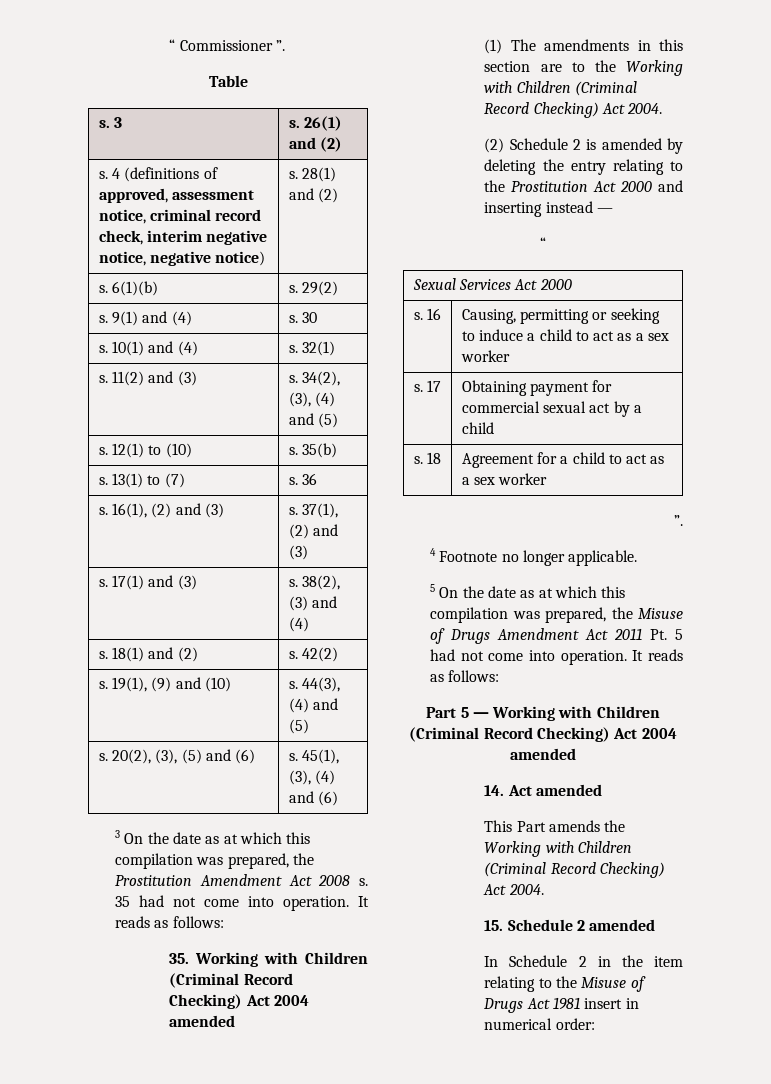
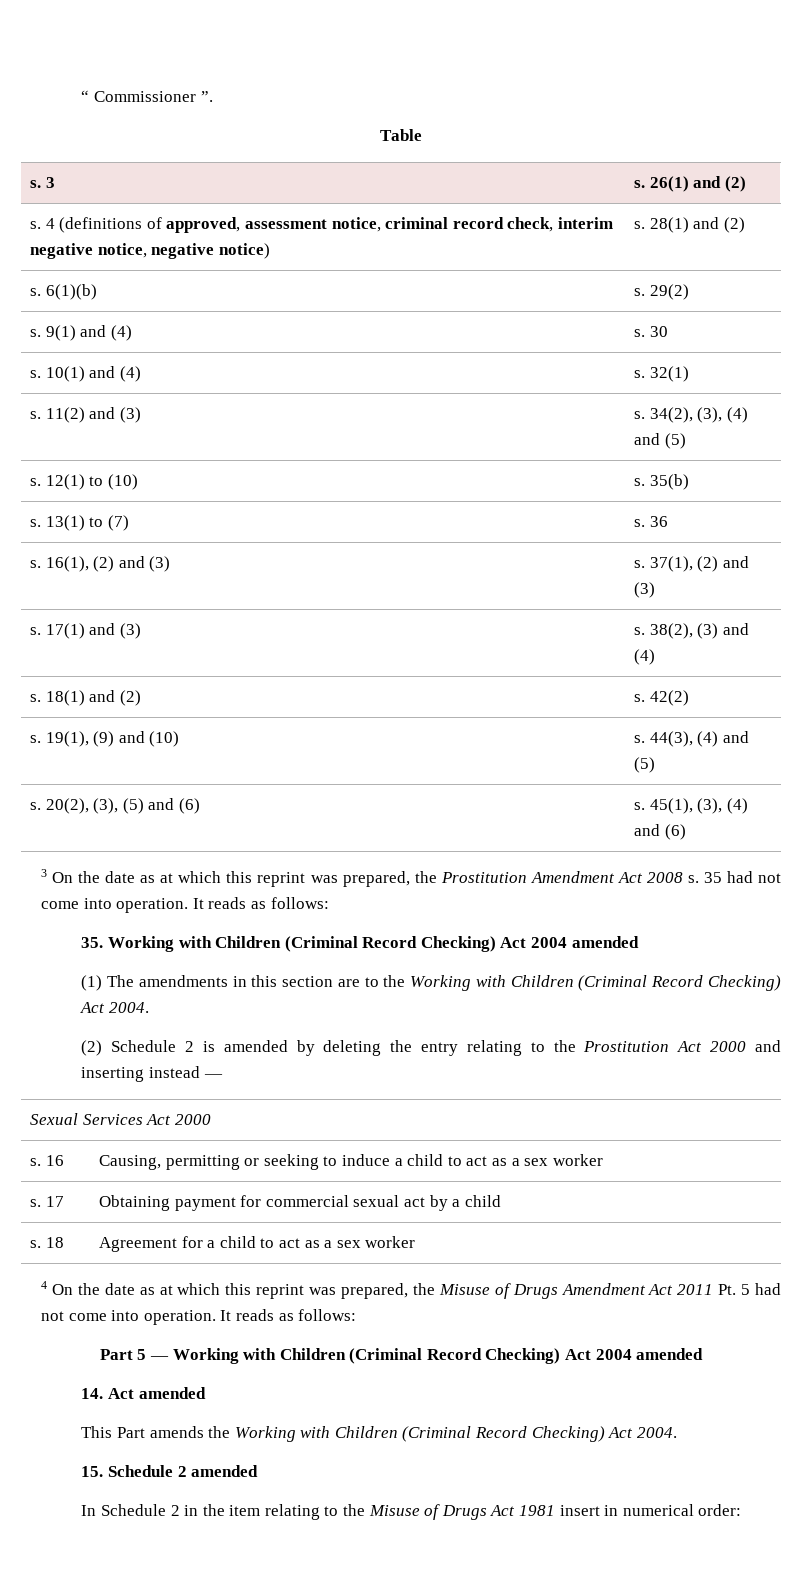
[115,853,194,869] compilation -> [257,872,306,887] reprint
[540,237,546,249] // “ -> (223, 1076) none
[674,515,683,526] [430,548,638,566] [430,584,626,598] [430,607,509,623] // ”. // 4 Footnote no longer applicable. // 5 On the date as at which this compilation -> [41,1281,305,1299] // 4 On the date as at which this reprint

